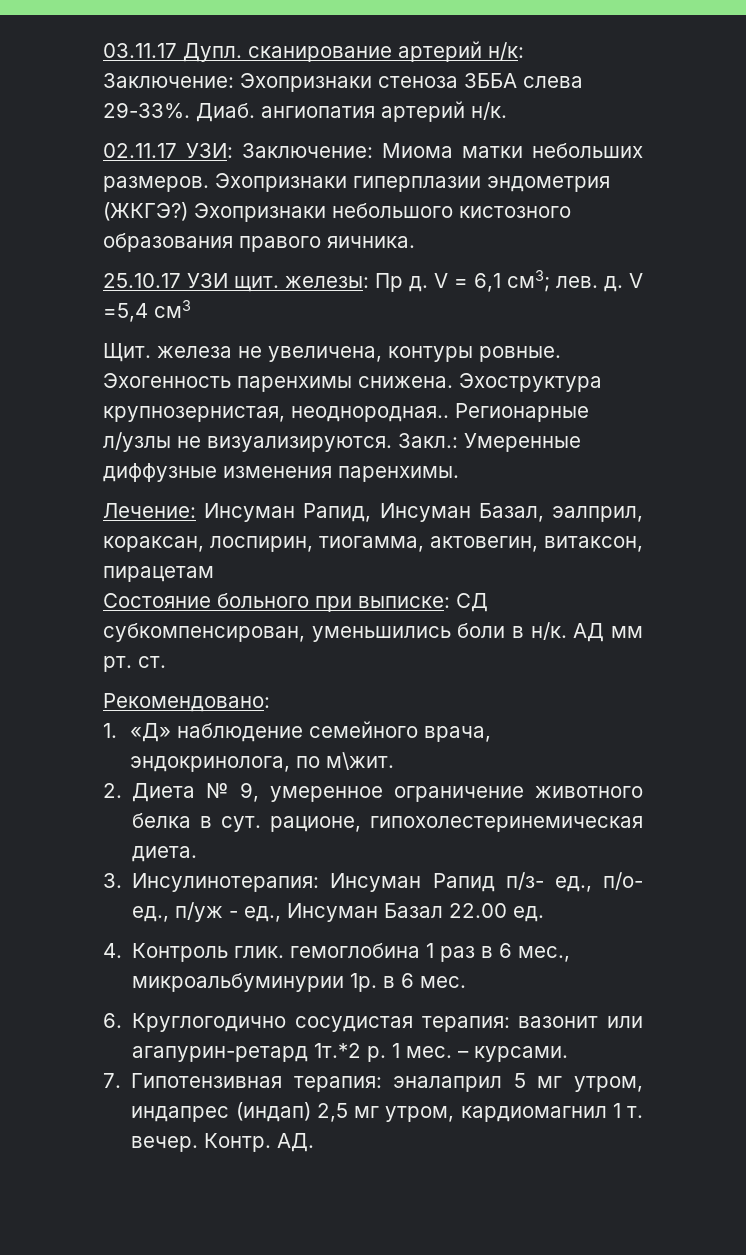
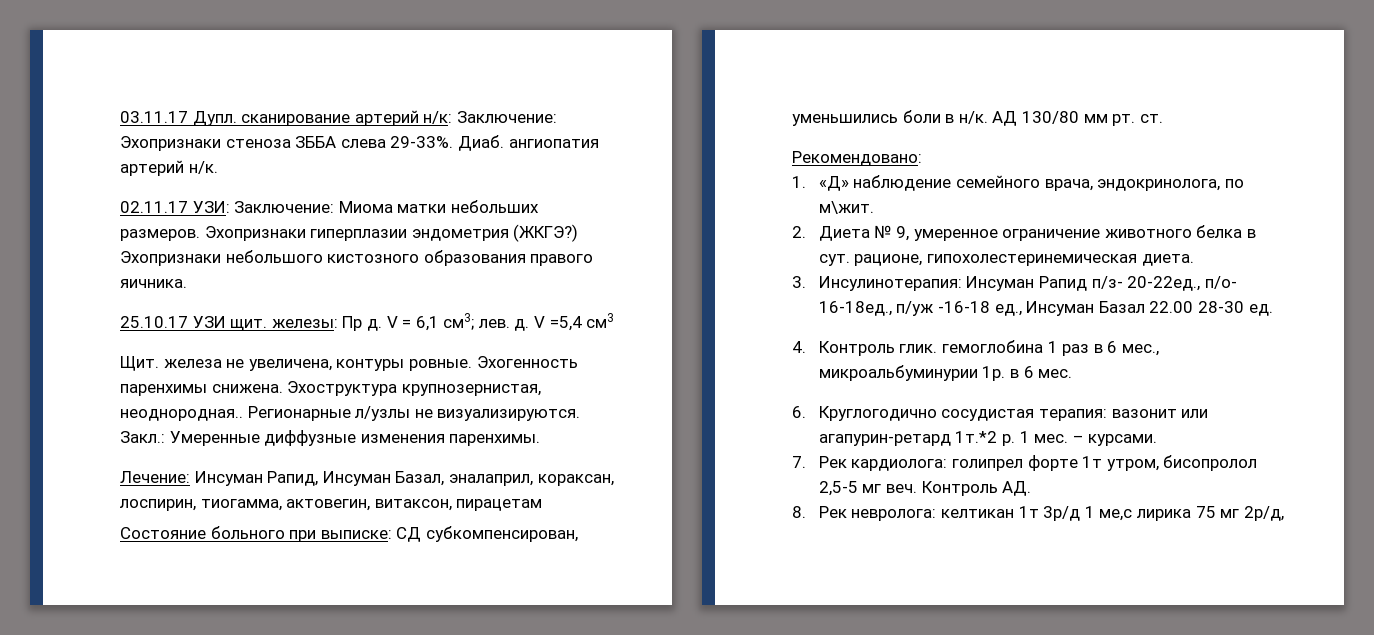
[552,506,643,522] эалприл, -> [448,474,533,486] эналаприл,
(605, 632) none -> [1021,111,1079,124] 130/80
[554,872,643,892] [132,902,239,922] ед., п/о- ед., п/уж - -> [1127,276,1237,291] [818,301,991,316] 20-22ед., п/о- 16-18ед., п/уж -16-18
(508, 910) none -> [1197,301,1244,313] 28-30
[131,1073,643,1092] [131,1102,643,1122] [131,1133,315,1152] Гипотензивная терапия: эналаприл 5 мг утром, индапрес (индап) 2,5 мг утром, кардиомагнил 1 т. вечер. Контр. АД. -> [818,455,1258,471] [818,481,1032,496] [792,506,1284,521] Рек кардиолога: голипрел форте 1т утром, бисопролол 2,5-5 мг веч. Контроль АД. // 8. Рек невролога: келтикан 1т 3р/д 1 ме,с лирика 75 мг 2р/д,

